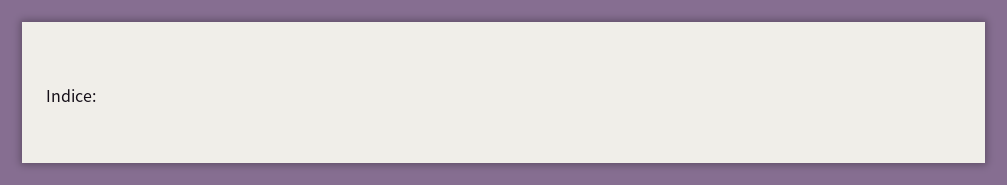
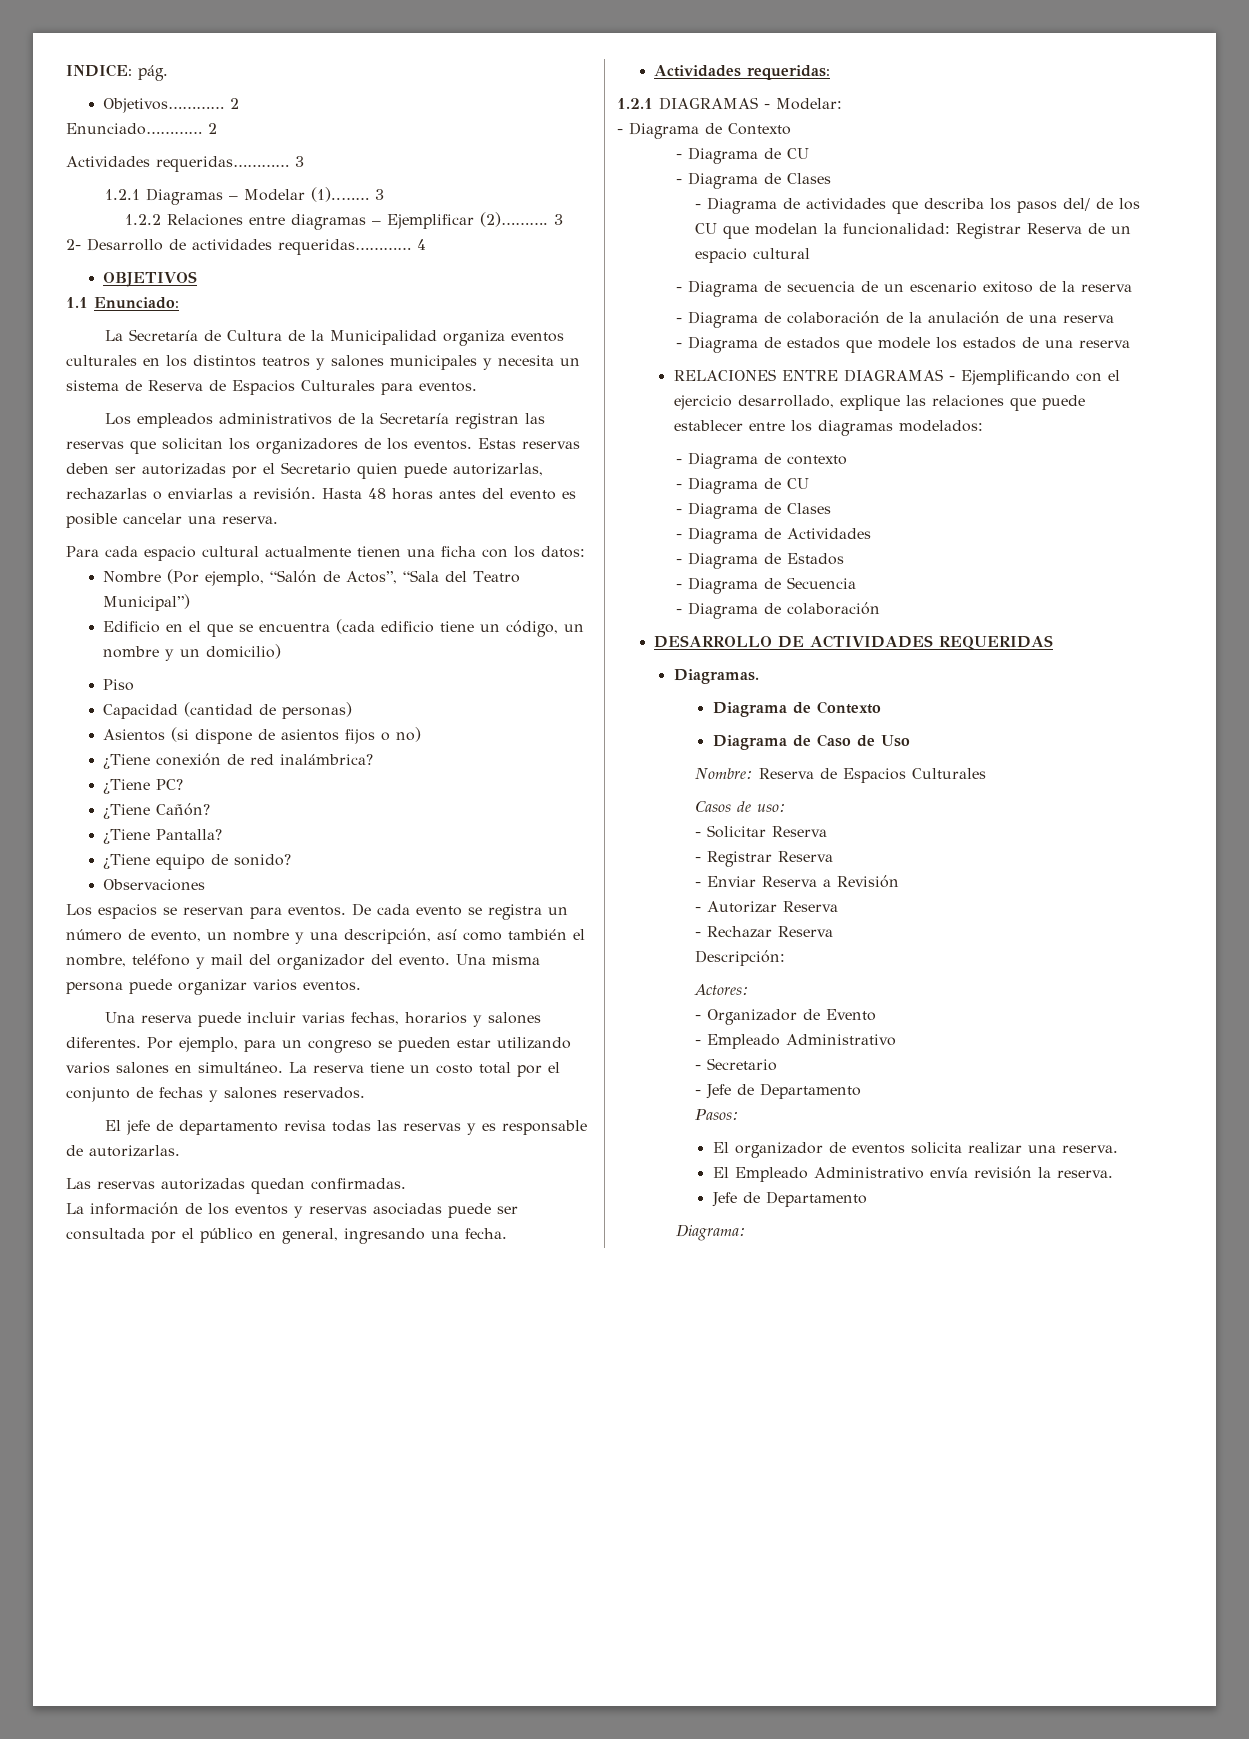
[46,89,96,102] Indice: -> [66,64,168,81] [103,98,240,113] [66,123,217,135] [66,156,304,172] [105,187,385,205] [124,212,563,230] [66,238,426,255] [103,271,198,287] [66,297,179,309] [105,329,565,346] [66,355,580,370] [66,380,477,395] [105,412,546,429] [66,438,580,454] [66,462,543,479] [66,487,576,500] [66,513,278,528] [66,546,585,561] [103,569,521,586] [103,594,191,611] [103,619,585,637] [103,644,282,661] [103,679,135,691] [103,702,353,719] [103,727,422,744] [103,753,374,769] [103,779,184,794] [103,803,211,819] [103,829,223,844] [103,854,292,870] [103,879,206,891] [66,903,568,920] [66,928,585,944] [66,954,540,970] [66,979,361,995] [105,1012,542,1027] [66,1037,571,1053] [66,1062,560,1077] [66,1087,365,1102] [105,1120,588,1135] [66,1145,180,1157] [66,1178,406,1194] [66,1202,518,1218] [66,1228,507,1244] [654,65,831,80] [617,97,842,110] [617,122,791,139] [675,147,809,164] [675,172,831,189] [695,197,1141,214] [695,223,1132,239] [695,248,811,263] [675,280,1132,297] [675,311,1114,328] [675,336,1130,353] [673,369,1120,385] [673,395,1085,411] [673,420,983,436] [675,452,847,469] [675,477,809,494] [675,502,831,519] [675,527,871,544] [675,552,844,569] [675,577,856,594] [675,602,880,619] [654,635,1054,650] [673,669,759,684] [712,701,881,717] [712,734,910,750] [695,768,987,783] [695,801,787,812] [695,825,828,838] [695,851,834,867] [695,875,900,888] [695,901,839,913] [695,926,834,938] [695,950,786,966] [694,984,750,995] [695,1009,877,1025] [695,1034,897,1049] [695,1058,778,1071] [695,1083,862,1099] [695,1109,740,1120] [712,1142,1118,1158] [712,1166,1113,1182] [711,1191,867,1207] [675,1224,746,1241] INDICE: pág. // Objetivos………… 2 // Enunciado………… 2 // Actividades requeridas………… 3 // 1.2.1 Diagramas – Modelar (1)..…… 3 // 1.2.2 Relaciones entre diagramas – Ejemplificar (2)………. 3 // 2- Desarrollo de actividades requeridas………… 4 // OBJETIVOS // 1.1 Enunciado: // La Secretaría de Cultura de la Municipalidad organiza eventos culturales en los distintos teatros y salones municipales y necesita un sistema de Reserva de Espacios Culturales para eventos. // Los empleados administrativos de la Secretaría registran las reservas que solicitan los organizadores de los eventos. Estas reservas deben ser autorizadas por el Secretario quien puede autorizarlas, rechazarlas o enviarlas a revisión. Hasta 48 horas antes del evento es posible cancelar una reserva. // Para cada espacio cultural actualmente tienen una ficha con los datos: // Nombre (Por ejemplo, “Salón de Actos”, “Sala del Teatro Municipal”) // Edificio en el que se encuentra (cada edificio tiene un código, un nombre y un domicilio) // Piso // Capacidad (cantidad de personas) // Asientos (si dispone de asientos fijos o no) // ¿Tiene conexión de red inalámbrica? // ¿Tiene PC? // ¿Tiene Cañón? // ¿Tiene Pantalla? // ¿Tiene equipo de sonido? // Observaciones // Los espacios se reservan para eventos. De cada evento se registra un número de evento, un nombre y una descripción, así como también el nombre, teléfono y mail del organizador del evento. Una misma persona puede organizar varios eventos. // Una reserva puede incluir varias fechas, horarios y salones diferentes. Por ejemplo, para un congreso se pueden estar utilizando varios salones en simultáneo. La reserva tiene un costo total por el conjunto de fechas y salones reservados. // El jefe de departamento revisa todas las reservas y es responsable de autorizarlas. // Las reservas autorizadas quedan confirmadas. // La información de los eventos y reservas asociadas puede ser consultada por el público en general, ingresando una fecha. // Actividades requeridas: // 1.2.1 DIAGRAMAS - Modelar: // - Diagrama de Contexto // - Diagrama de CU // - Diagrama de Clases // - Diagrama de actividades que describa los pasos del/ de los CU que modelan la funcionalidad: Registrar Reserva de un espacio cultural // - Diagrama de secuencia de un escenario exitoso de la reserva // - Diagrama de colaboración de la anulación de una reserva // - Diagrama de estados que modele los estados de una reserva // RELACIONES ENTRE DIAGRAMAS - Ejemplificando con el ejercicio desarrollado, explique las relaciones que puede establecer entre los diagramas modelados: // - Diagrama de contexto // - Diagrama de CU // - Diagrama de Clases // - Diagrama de Actividades // - Diagrama de Estados // - Diagrama de Secuencia // - Diagrama de colaboración // DESARROLLO DE ACTIVIDADES REQUERIDAS // Diagramas. // Diagrama de Contexto // Diagrama de Caso de Uso // Nombre: Reserva de Espacios Culturales // Casos de uso: // - Solicitar Reserva // - Registrar Reserva // - Enviar Reserva a Revisión // - Autorizar Reserva // - Rechazar Reserva // Descripción: // Actores: // - Organizador de Evento // - Empleado Administrativo // - Secretario // - Jefe de Departamento // Pasos: // El organizador de eventos solicita realizar una reserva. // El Empleado Administrativo envía revisión la reserva. // Jefe de Departamento // Diagrama:

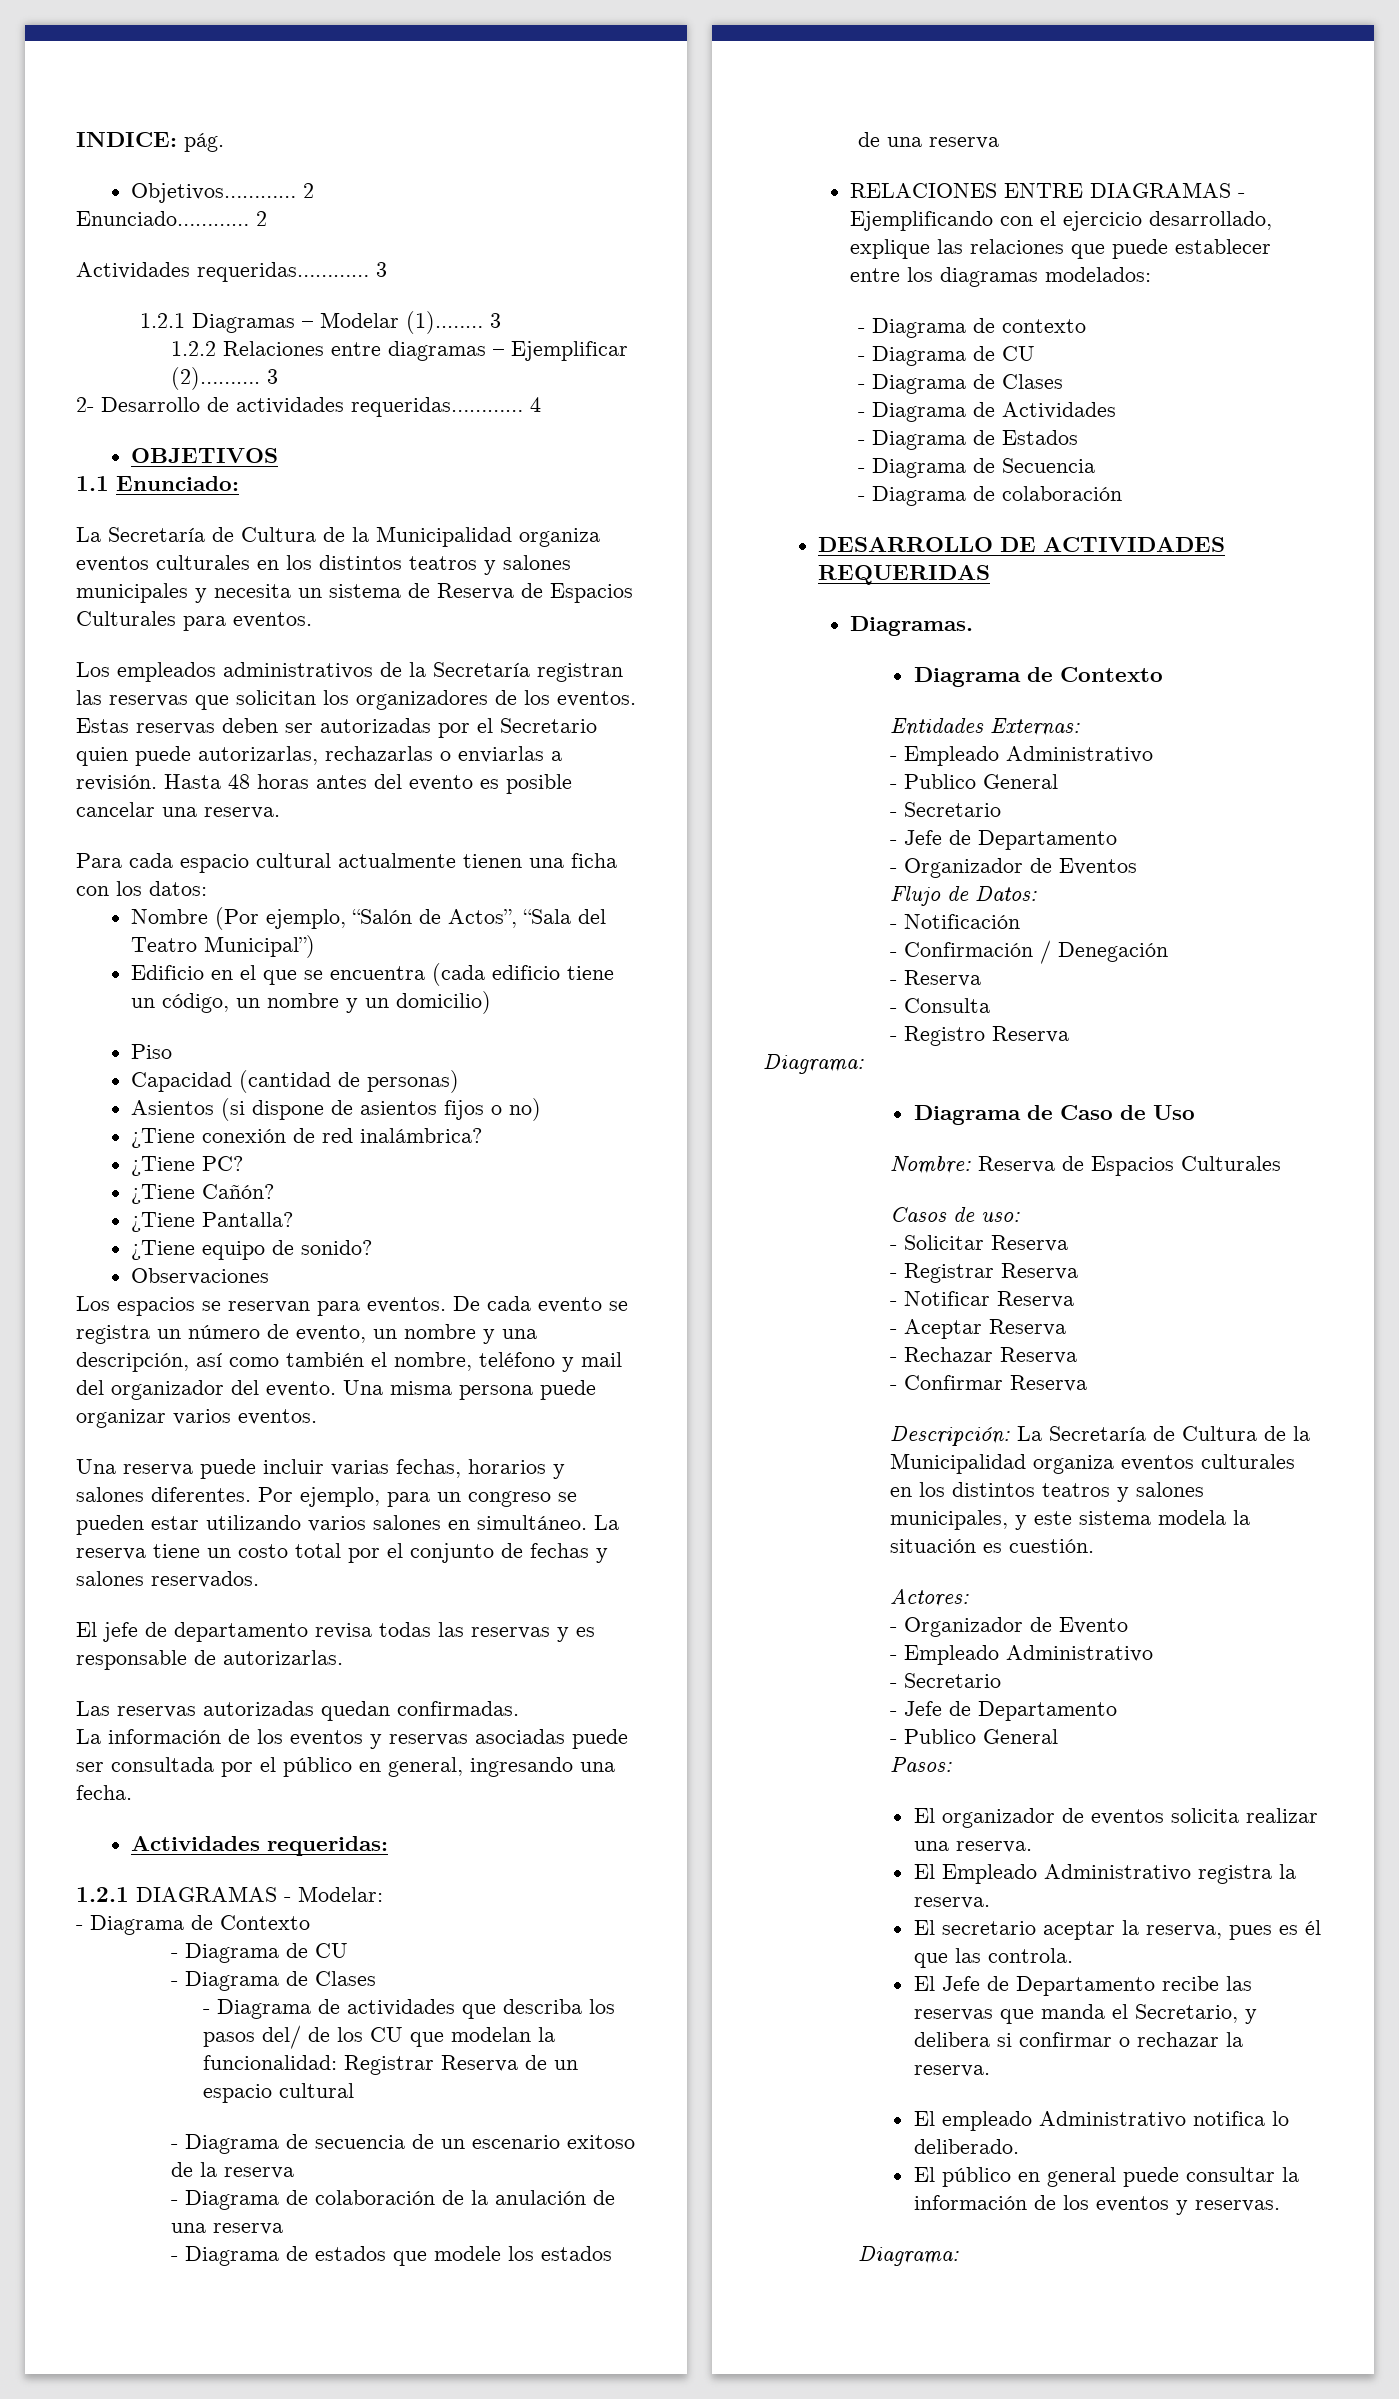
(881, 707) none -> [890,718,1081,736] [890,746,1154,766] [890,774,1059,789] [890,802,1002,817] [890,830,1118,850] [890,858,1138,878] [890,886,1038,906] [890,914,1021,929] [890,940,1169,964] [890,970,982,987] [890,998,991,1013] [890,1026,1070,1046] [763,1054,864,1074] // Entidades Externas: // - Empleado Administrativo // - Publico General // - Secretario // - Jefe de Departamento // - Organizador de Eventos // Flujo de Datos: // - Notificación // - Confirmación / Denegación // - Reserva // - Consulta // - Registro Reserva // Diagrama:
[707,875,900,888] [695,901,778,913] Enviar Reserva a Revisión // - Autorizar -> [904,1291,1075,1308] [890,1319,983,1339] Notificar Reserva // - Aceptar
[695,950,786,966] Descripción: -> [890,1375,1088,1392] [890,1426,1311,1446] [890,1453,1296,1474] [890,1482,1205,1502] [890,1510,1251,1530] [890,1539,1095,1553] - Confirmar Reserva // Descripción: La Secretaría de Cultura de la Municipalidad organiza eventos culturales en los distintos teatros y salones municipales, y este sistema modela la situación es cuestión.
(862, 1091) none -> [890,1729,1059,1744] // - Publico General
[929,1166,1113,1179] [711,1191,867,1207] envía revisión la reserva. // Jefe de Departamento -> [1197,1864,1296,1884] [913,1897,990,1909] [913,1920,1321,1940] [913,1948,1073,1968] [913,1976,1252,1996] [913,2004,1257,2024] [913,2032,1243,2047] [913,2065,990,2077] [913,2111,1289,2131] [913,2139,1019,2154] [913,2167,1299,2187] [913,2195,1280,2215] registra la reserva. // El secretario aceptar la reserva, pues es él que las controla. // El Jefe de Departamento recibe las reservas que manda el Secretario, y delibera si confirmar o rechazar la reserva. // El empleado Administrativo notifica lo deliberado. // El público en general puede consultar la información de los eventos y reservas.

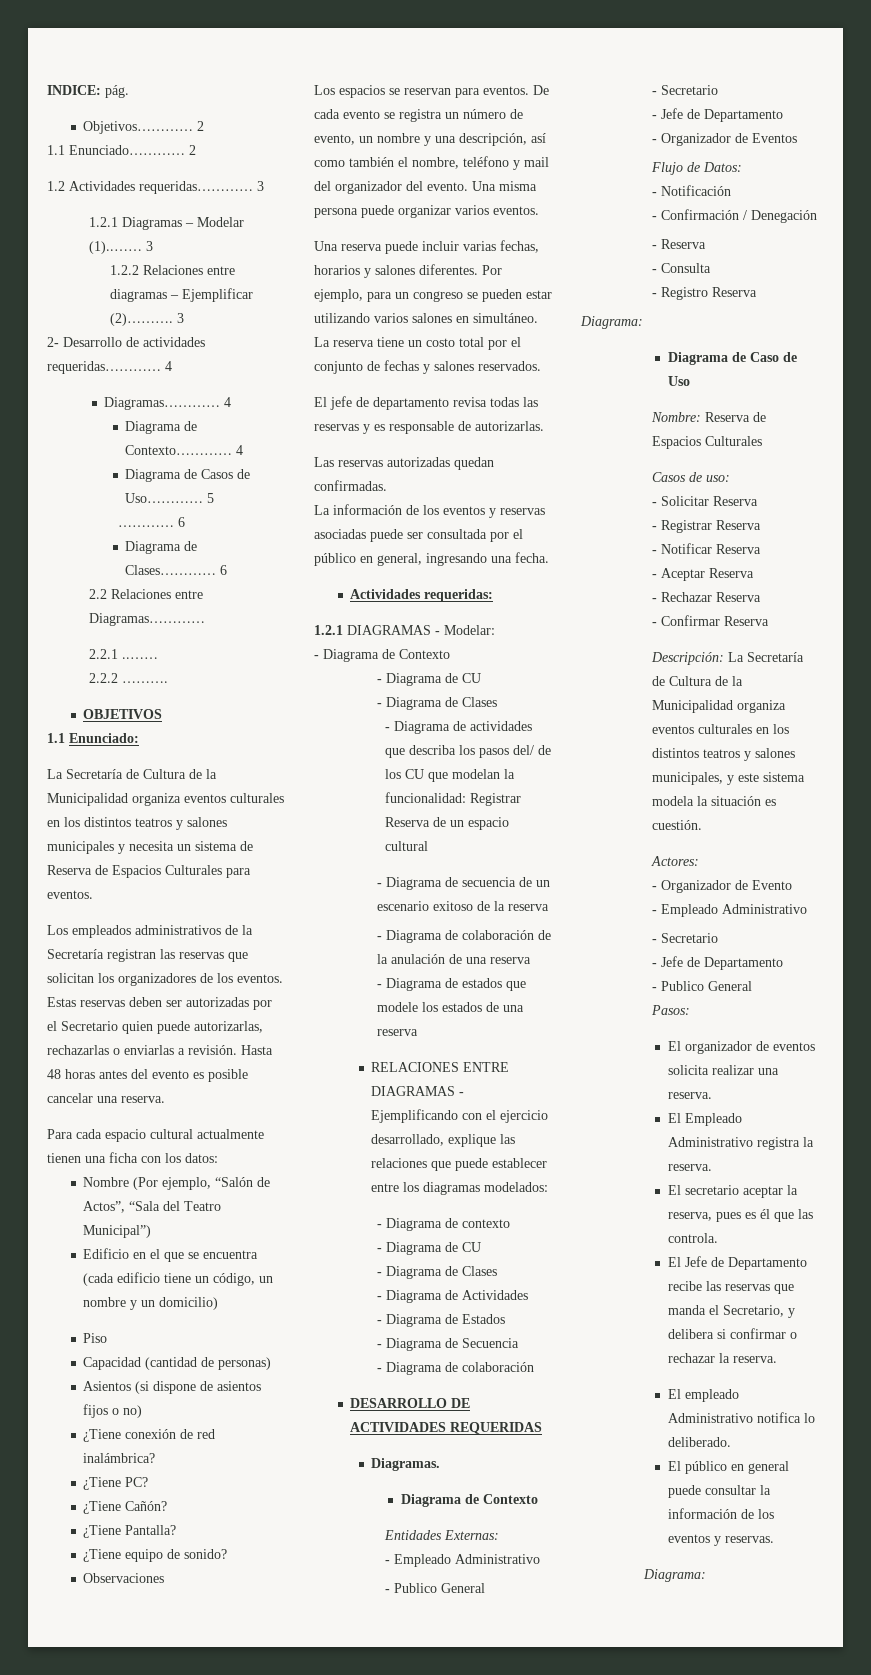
(315, 190) none -> [47,145,65,155] 1.1
(267, 218) none -> [47,181,65,191] 1.2
(541, 404) none -> [104,397,232,410] [125,421,198,434] [125,445,244,455] [125,469,251,482] [125,493,215,503] [118,517,186,527] [125,541,198,554] [125,565,228,575] [88,589,203,599] [88,613,205,626] [88,649,158,659] [88,673,168,683] // Diagramas………… 4 // Diagrama de Contexto………… 4 // Diagrama de Casos de Uso………… 5 // ………… 6 // Diagrama de Clases………… 6 // 2.2 Relaciones entre Diagramas………… // 2.2.1 ..…… // 2.2.2 ……….

